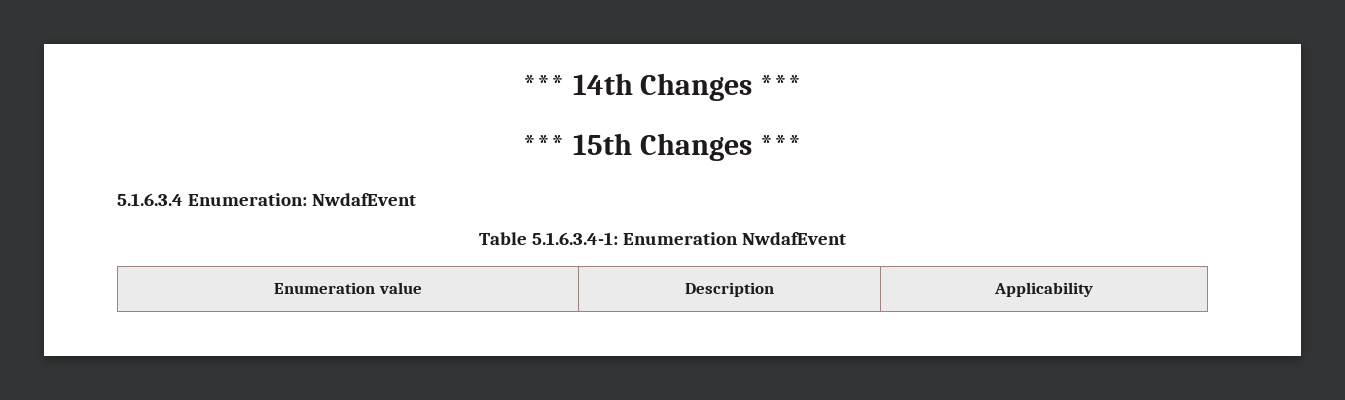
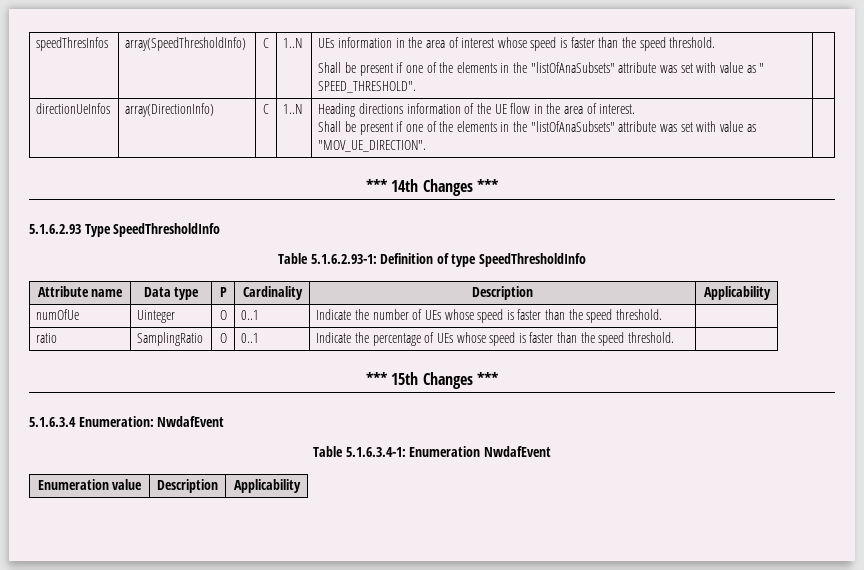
[522,73,803,101] *** 14th Changes *** -> [36,37,109,51] [125,37,247,51] [263,38,269,48] [283,38,303,48] [318,37,716,51] [318,62,765,76] [318,81,417,93] [36,103,111,114] [125,103,215,117] [263,104,269,114] [283,104,303,114] [318,103,636,117] [318,121,756,135] [318,140,427,152] [366,179,499,196] [29,223,221,237] [277,253,587,267] [37,286,124,297] [143,287,200,300] [219,287,227,297] [242,286,303,300] [472,286,533,300] [703,286,771,300] [36,309,80,320] [137,310,176,323] [219,310,227,320] [241,310,260,320] [316,309,663,323] [36,333,58,343] [137,332,204,346] [219,333,227,343] [241,333,260,343] [316,332,675,346] speedThresInfos | array(SpeedThresholdInfo) | C | 1..N | UEs information in the area of interest whose speed is faster than the speed threshold. // Shall be present if one of the elements in the "listOfAnaSubsets" attribute was set with value as " SPEED_THRESHOLD". | // directionUeInfos | array(DirectionInfo) | C | 1..N | Heading directions information of the UE flow in the area of interest. // Shall be present if one of the elements in the "listOfAnaSubsets" attribute was set with value as "MOV_UE_DIRECTION". | // *** 14th Changes *** // 5.1.6.2.93 Type SpeedThresholdInfo // Table 5.1.6.2.93-1: Definition of type SpeedThresholdInfo // Attribute name | Data type | P | Cardinality | Description | Applicability // numOfUe | Uinteger | O | 0..1 | Indicate the number of UEs whose speed is faster than the speed threshold. | // ratio | SamplingRatio | O | 0..1 | Indicate the percentage of UEs whose speed is faster than the speed threshold. |

